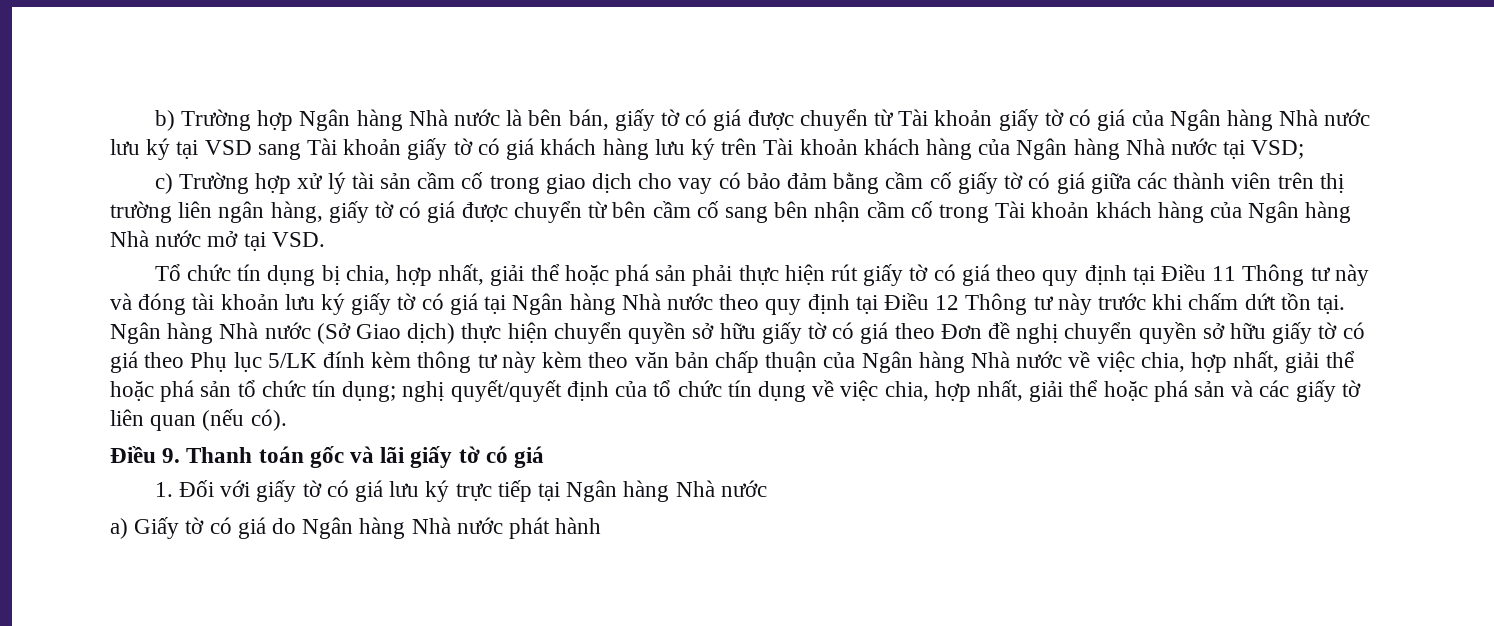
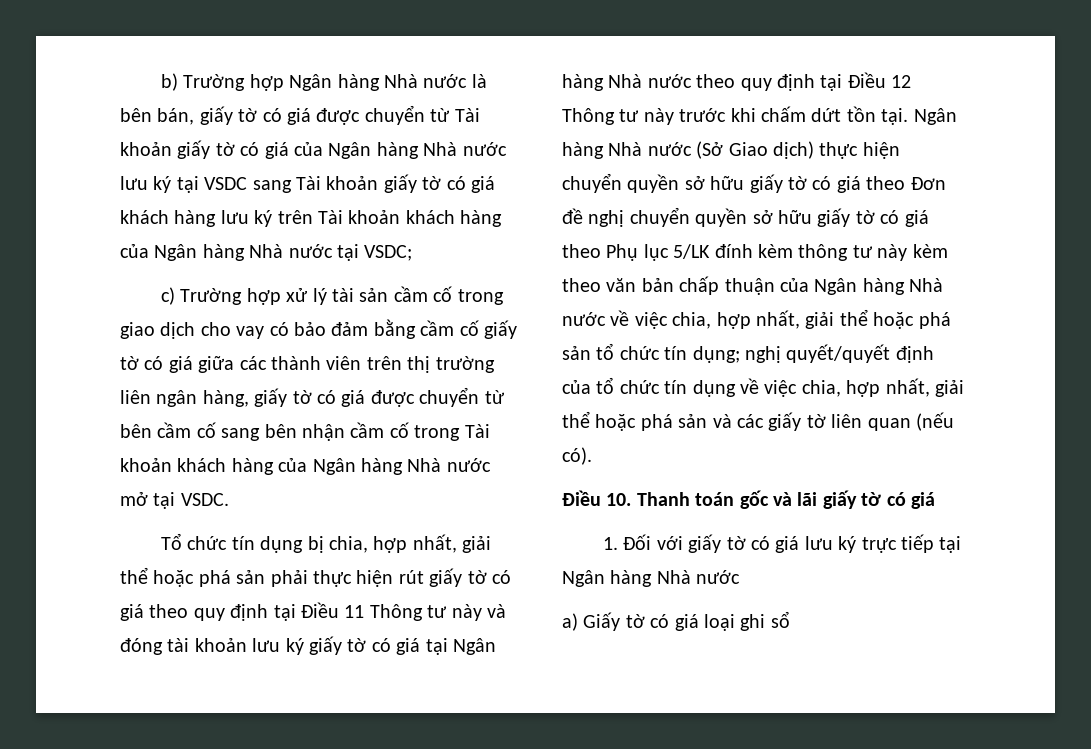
[204,140,252,155] VSD -> [204,177,248,190] VSDC
[1251,140,1305,159] VSD; -> [364,245,413,261] VSDC;
[271,232,325,247] VSD. -> [180,493,229,506] VSDC.
[162,448,181,463] 9. -> [606,493,632,506] 10.
[272,517,602,539] do Ngân hàng Nhà nước phát hành -> [704,611,790,631] loại ghi sổ

